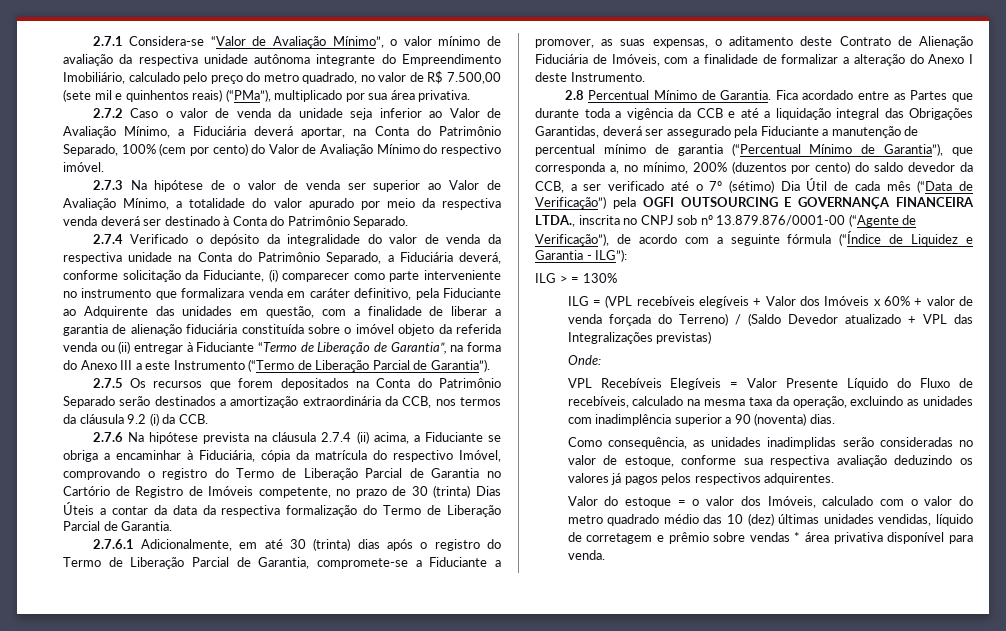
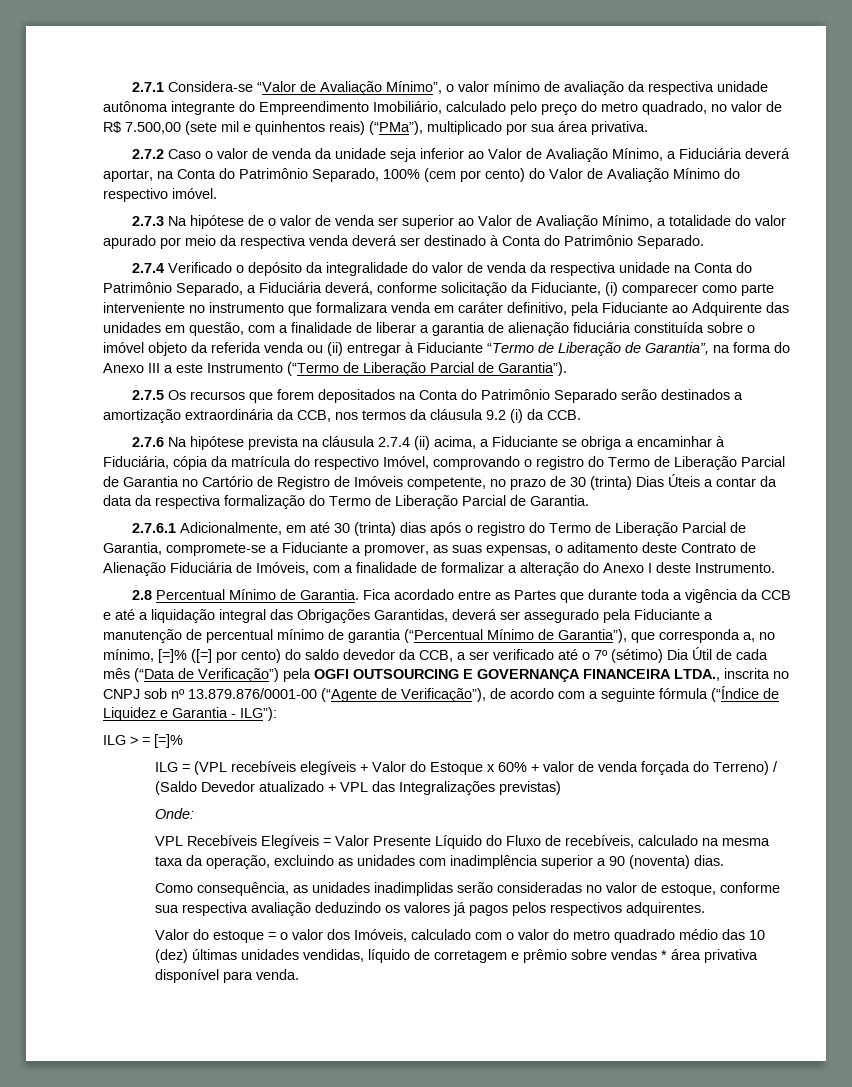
[692,161,787,174] 200% (duzentos -> [158,649,212,663] [=]% ([=]
[582,273,617,283] 130% -> [154,734,183,748] [=]%
[799,296,870,306] dos Imóveis -> [409,761,483,775] do Estoque

